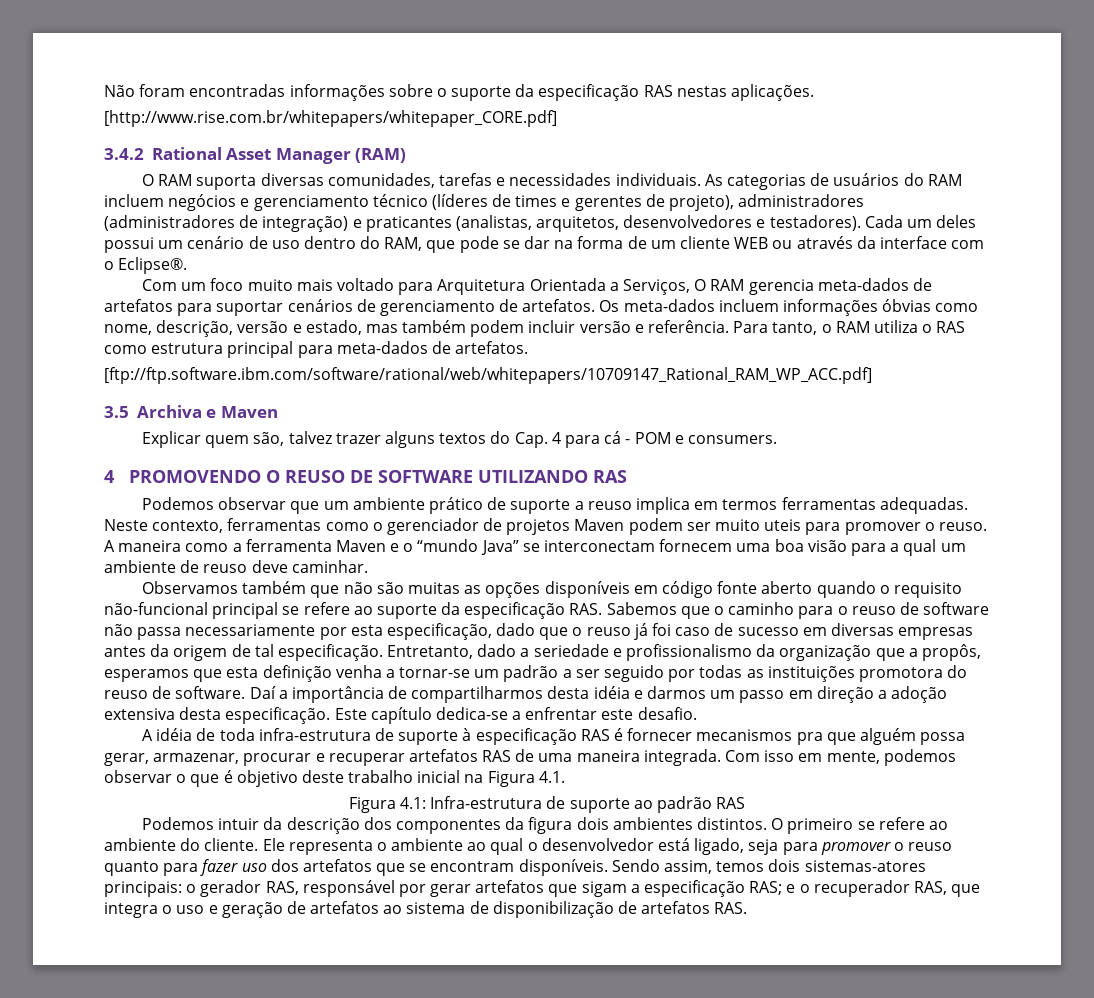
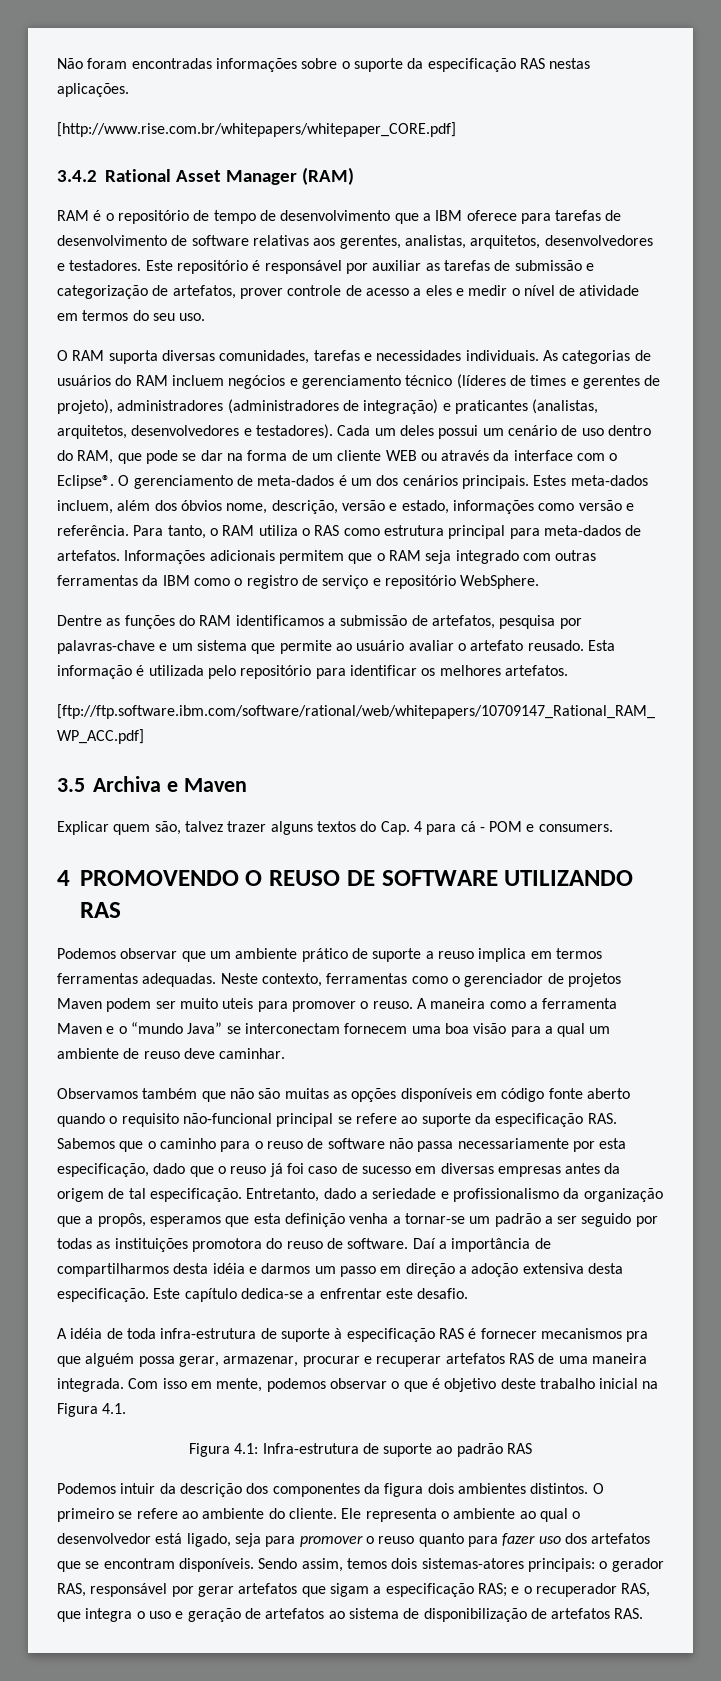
(407, 155) none -> [57,210,622,224] [57,235,653,249] [57,260,594,274] [57,285,640,299] [57,310,206,321] // RAM é o repositório de tempo de desenvolvimento que a IBM oferece para tarefas de desenvolvimento de software relativas aos gerentes, analistas, arquitetos, desenvolvedores e testadores. Este repositório é responsável por auxiliar as tarefas de submissão e categorização de artefatos, prover controle de acesso a eles e medir o nível de atividade em termos do seu uso.
[142,278,932,295] [104,299,979,316] // Com um foco muito mais voltado para Arquitetura Orientada a Serviços, O RAM gerencia meta-dados de artefatos para suportar cenários de gerenciamento de artefatos. Os meta-dados incluem informações óbvias como -> [118,475,648,489] [57,500,222,514] O gerenciamento de meta-dados é um dos cenários principais. Estes meta-dados incluem, além dos óbvios
[365,320,576,337] mas também podem incluir -> [452,500,575,514] informações como
(529, 347) none -> [124,550,597,564] [57,575,540,589] [57,615,582,629] [57,640,615,654] [57,665,568,679] Informações adicionais permitem que o RAM seja integrado com outras ferramentas da IBM como o registro de serviço e repositório WebSphere. // Dentre as funções do RAM identificamos a submissão de artefatos, pesquisa por palavras-chave e um sistema que permite ao usuário avaliar o artefato reusado. Esta informação é utilizada pelo repositório para identificar os melhores artefatos.

